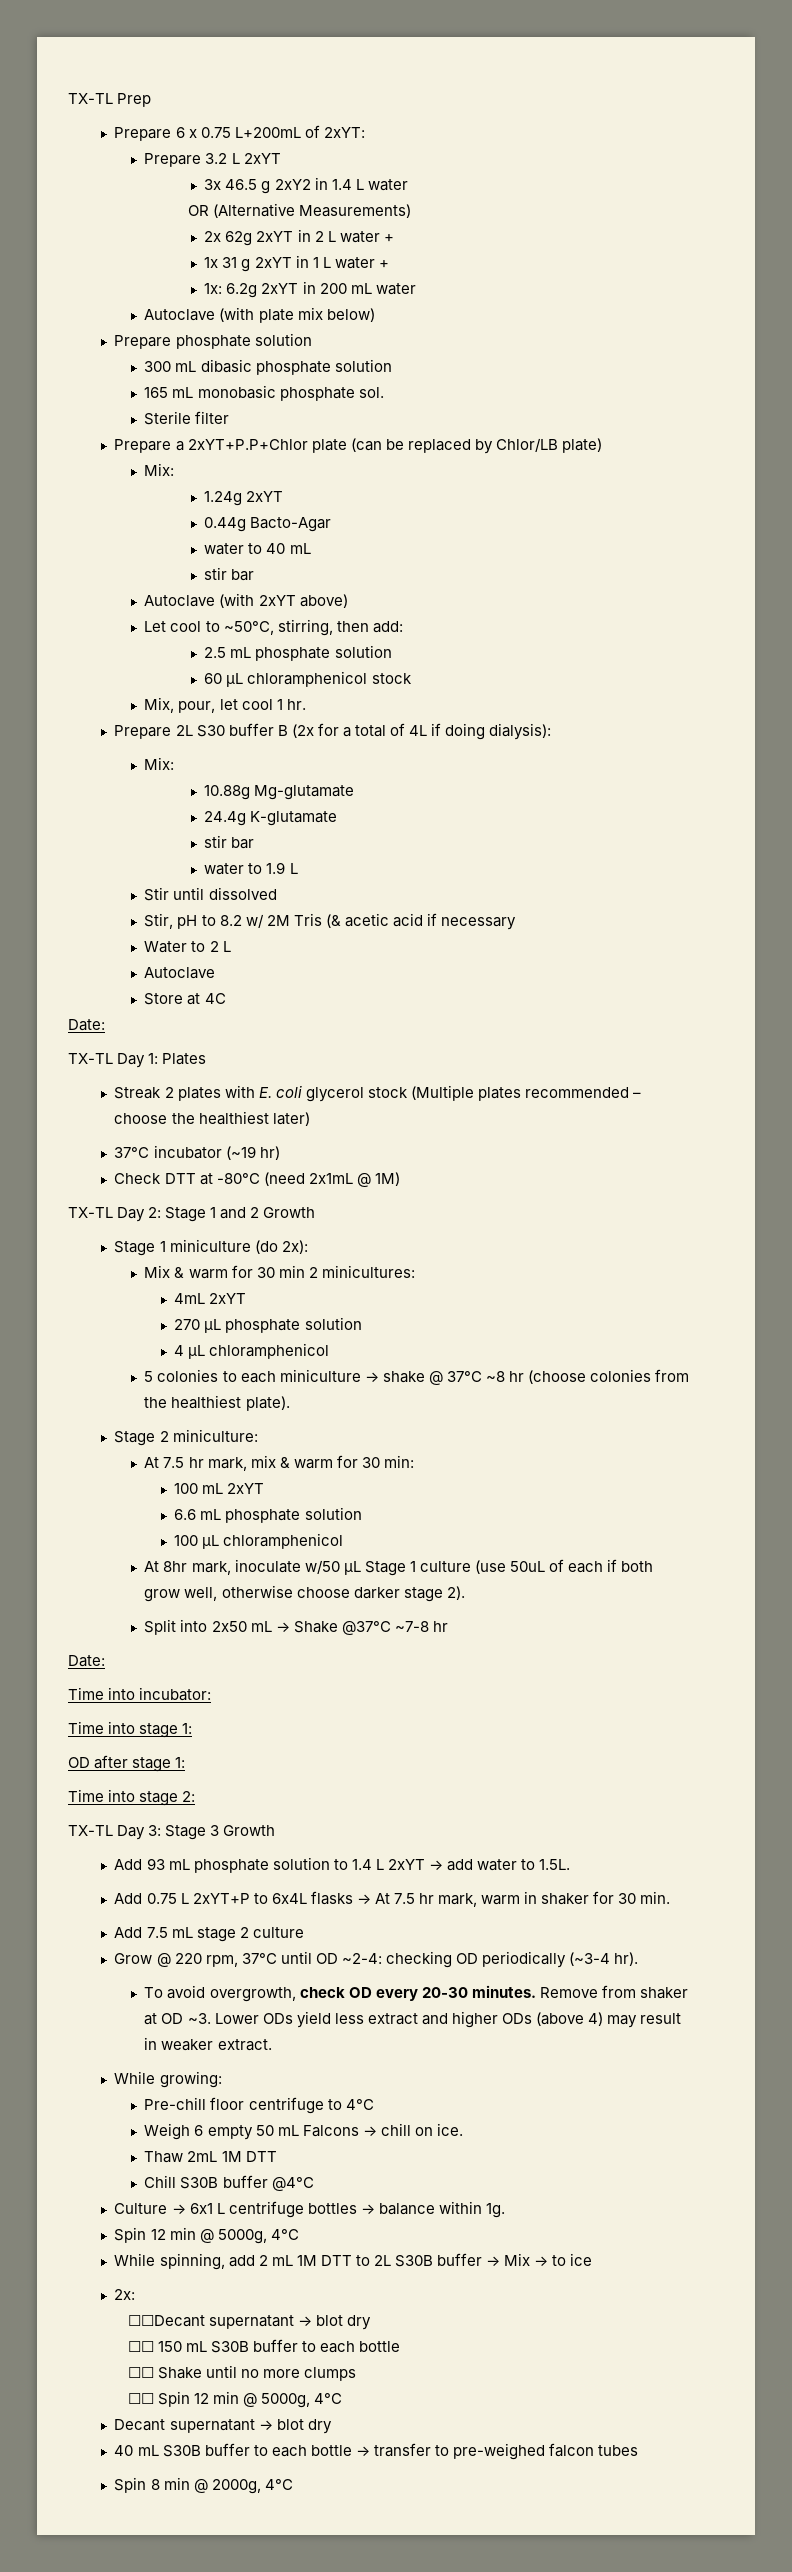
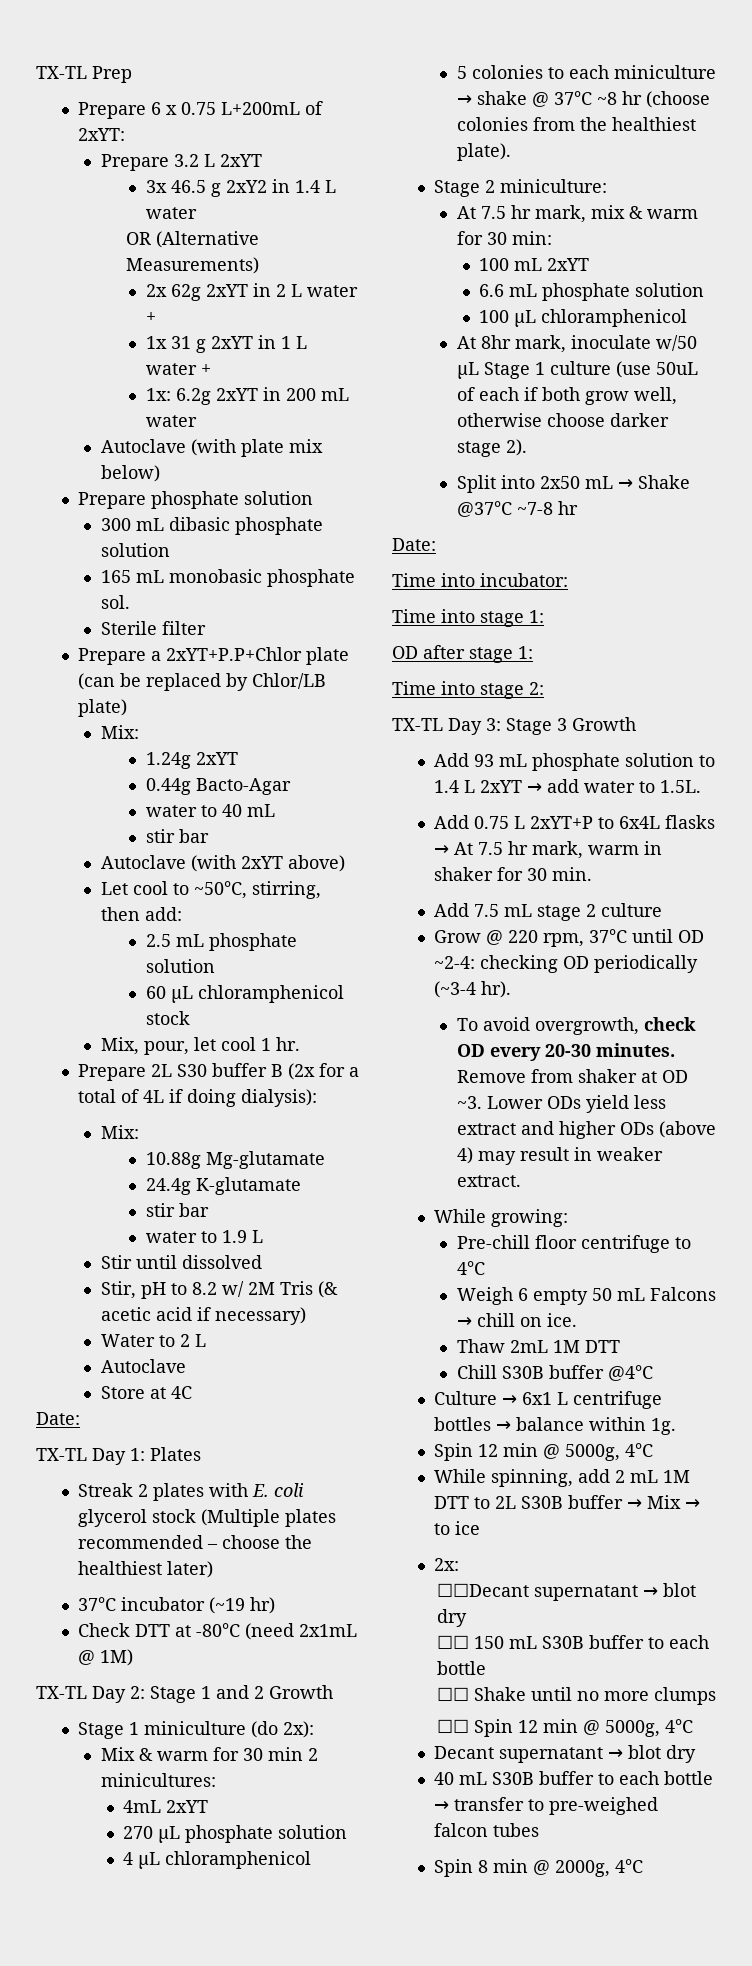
[440,917,516,930] necessary -> [214,1307,306,1325] necessary)

